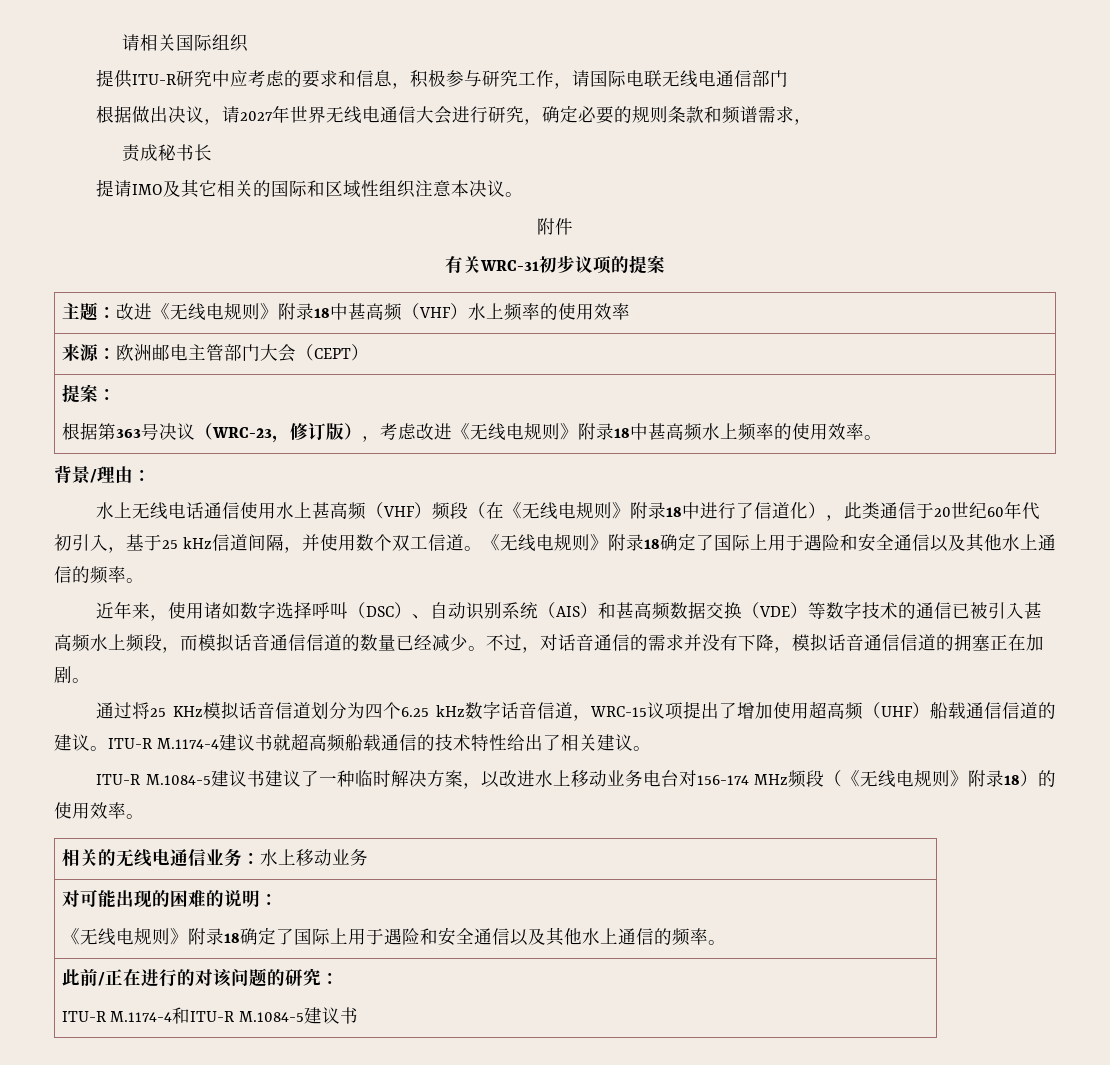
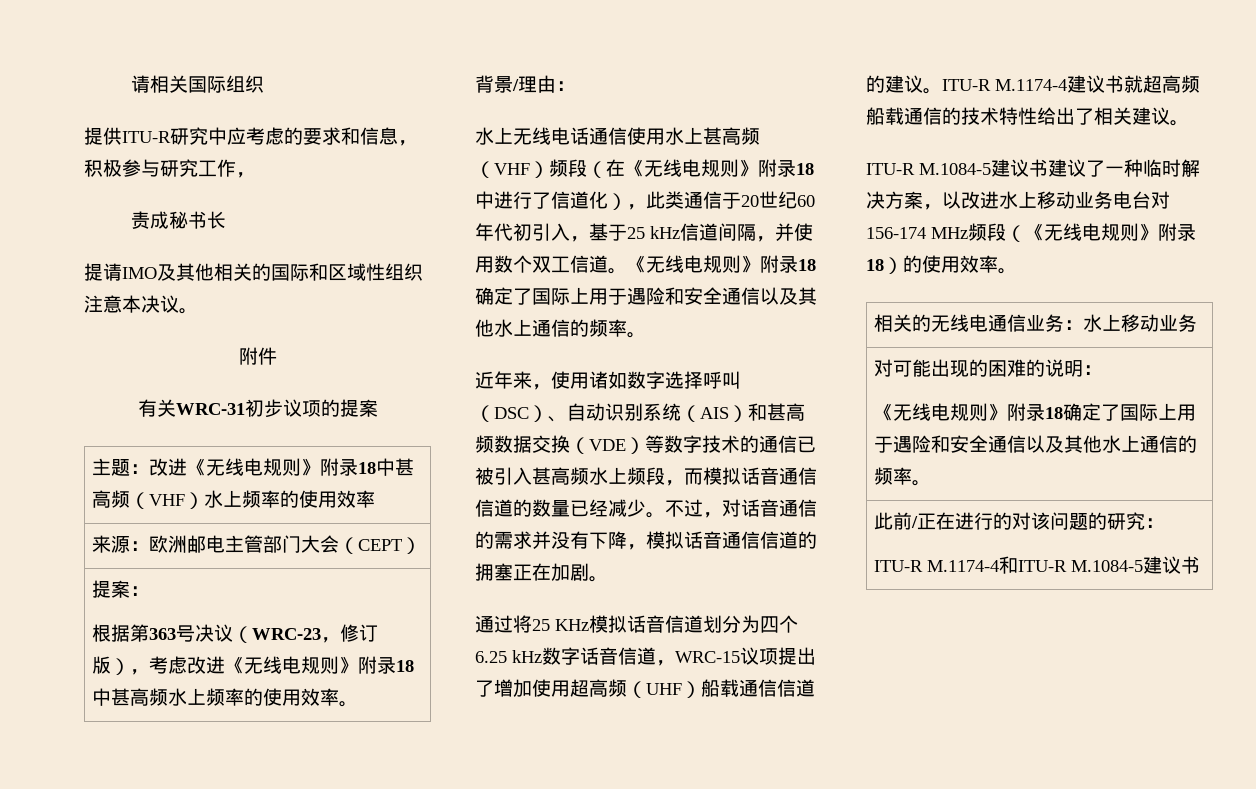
[572,70,789,88] [96,105,813,125] 请国际电联无线电通信部门 // 根据做出决议，请2027年世界无线电通信大会进行研究，确定必要的规则条款和频谱需求， -> (255, 175) none
[199,180,218,197] 它 -> [195,263,214,281] 他

